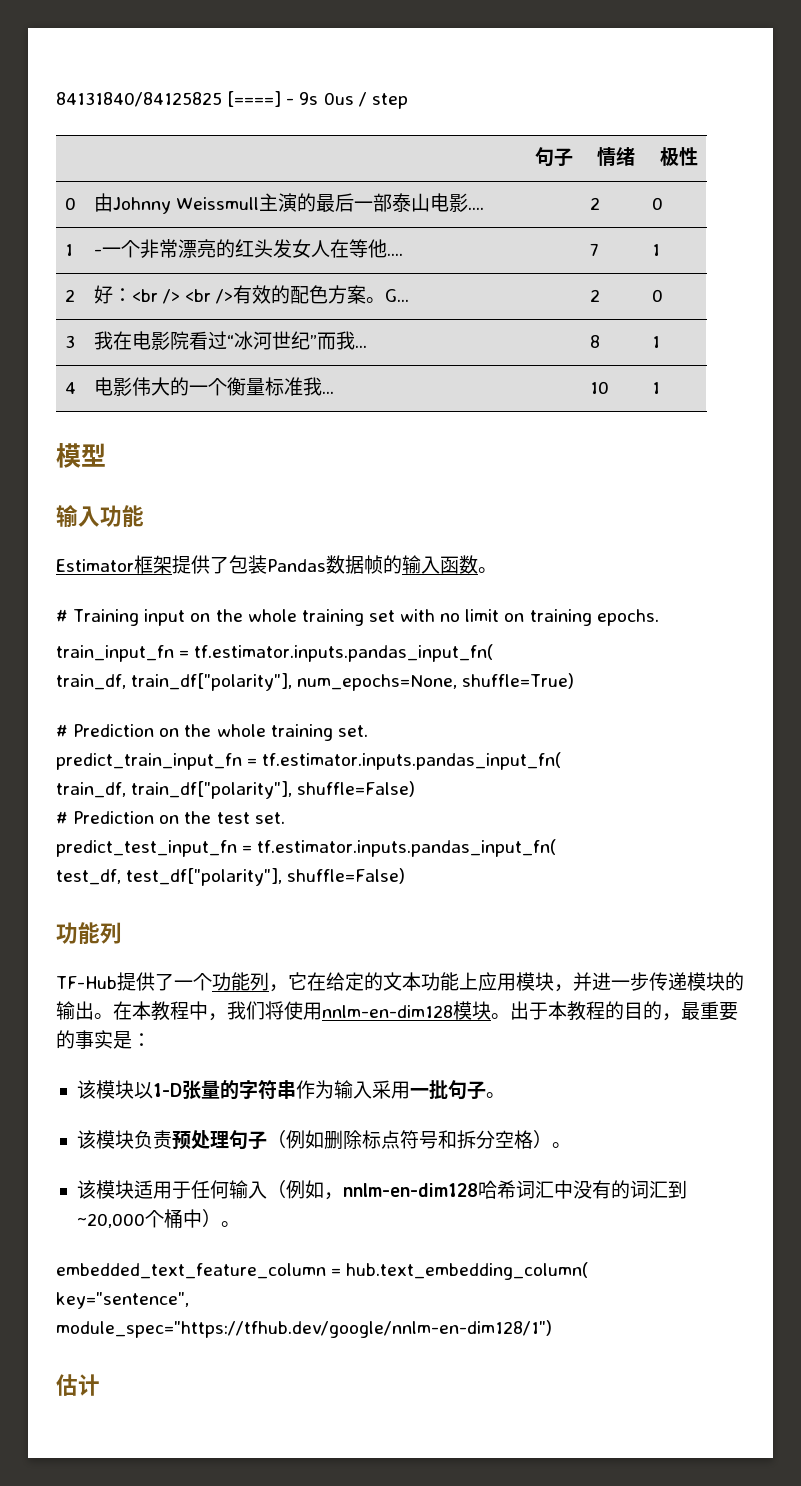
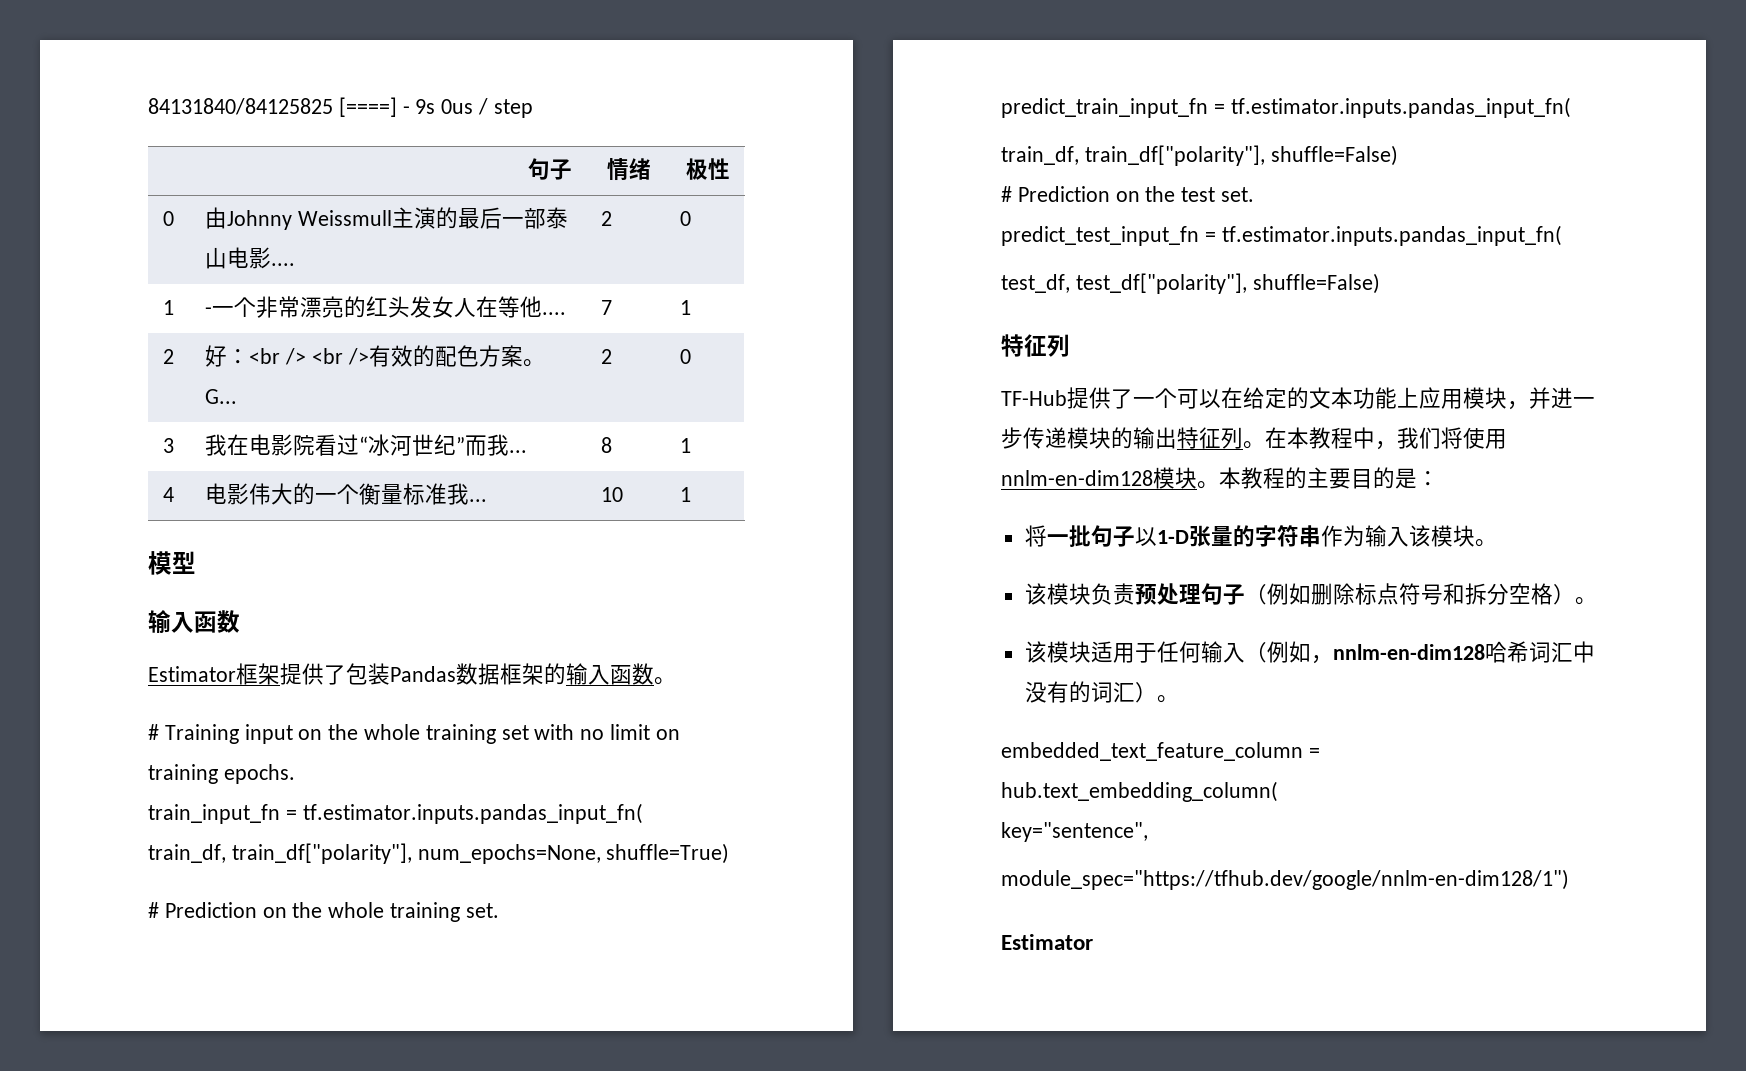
[100,505,144,527] 功能 -> [194,610,240,633] 函数
[364,555,383,574] 帧 -> [500,663,544,685] 框架
[56,922,100,944] 功能 -> [1001,334,1047,357] 特征
[212,972,307,992] 功能列，它 -> [1177,389,1221,409] 可以
(94, 1010) none -> [1177,427,1243,449] 特征列
[510,1001,548,1020] 出于 -> (1219, 485) none
[624,1001,738,1021] [56,1030,113,1049] 目的，最重要的事实 -> [1307,467,1395,489] 主要目的
[76,1080,134,1099] 该模块 -> [1024,525,1135,547] 将一批句子
[371,1080,486,1100] 采用一批句子 -> [1408,525,1475,547] 该模块
[667,1180,687,1199] [76,1209,202,1228] 到~20,000个桶中 -> (1135, 692) none
[56,1374,100,1396] 估计 -> [1001,934,1093,950] Estimator

